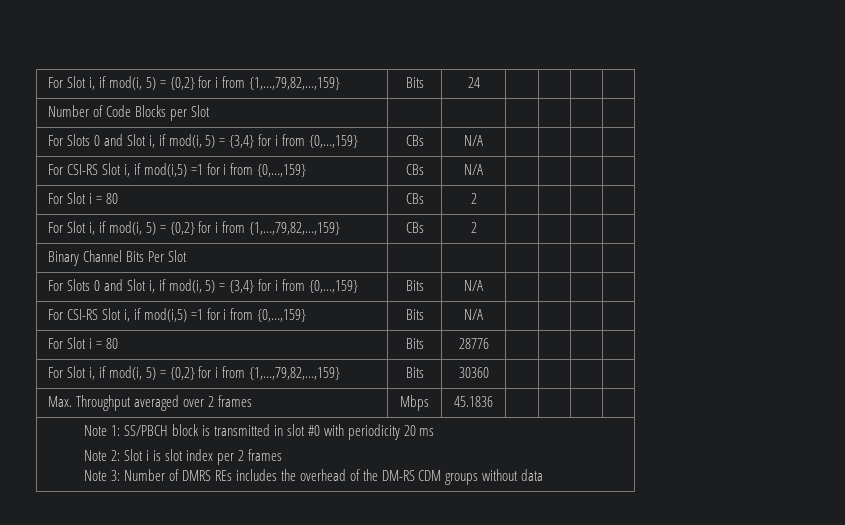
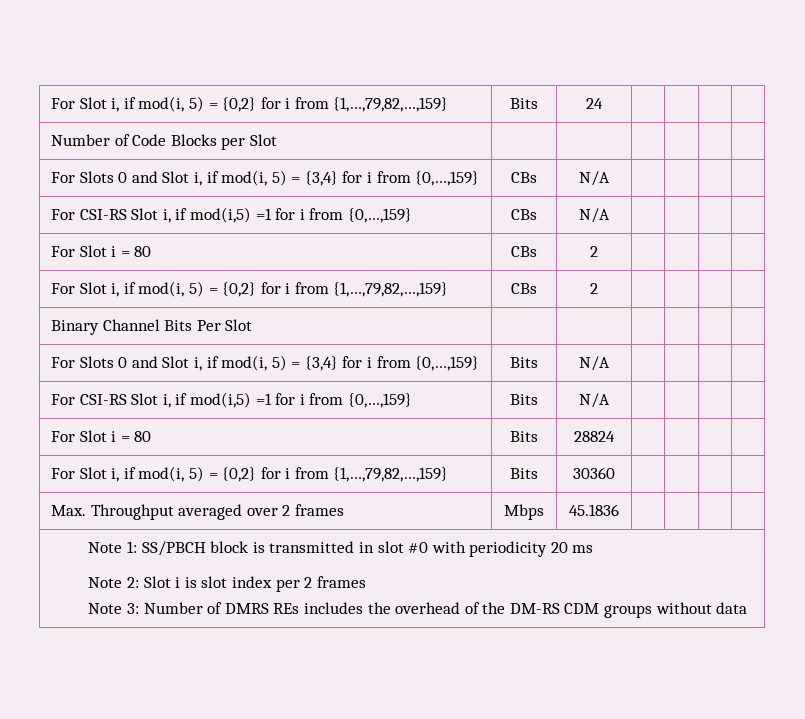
[458,338,489,349] 28776 -> [574,431,615,442] 28824

